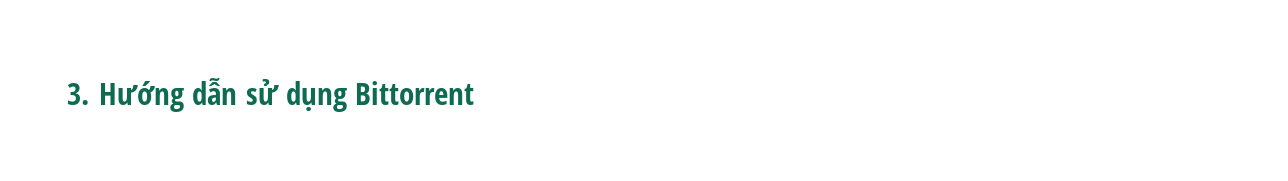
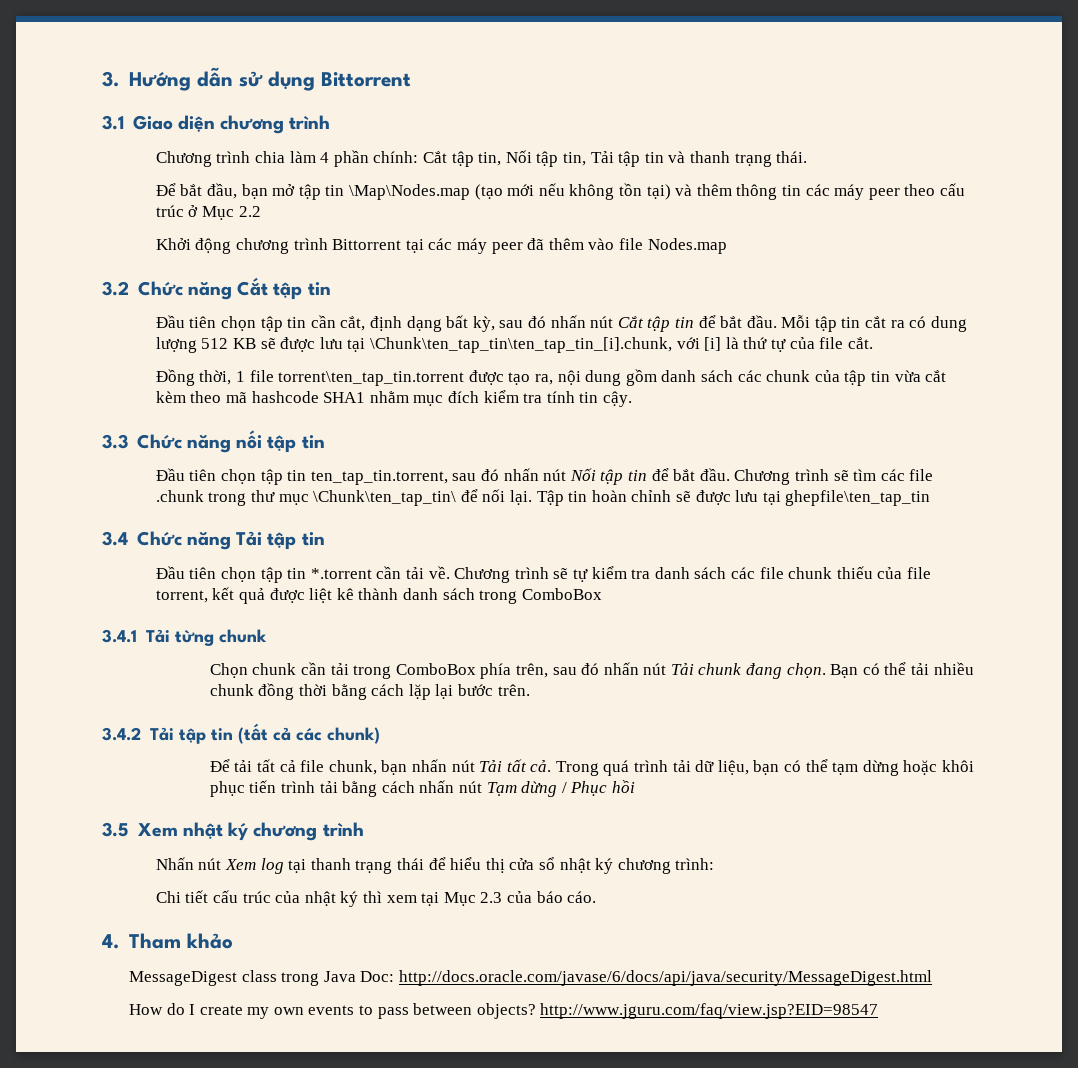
(475, 93) none -> [102,115,331,134] [155,150,808,167] [155,183,965,200] [155,205,261,220] [155,238,727,254] [102,277,331,300] [155,315,967,332] [155,337,873,353] [155,369,947,386] [155,390,632,407] [102,430,325,453] [155,468,934,485] [155,489,931,506] [102,531,325,550] [155,566,931,583] [155,587,602,604] [102,629,267,646] [209,662,974,679] [209,683,530,700] [102,723,380,744] [209,759,974,776] [209,780,635,797] [102,822,364,841] [155,857,715,874] [155,890,597,907] [102,933,233,949] [128,970,932,986] [128,1003,879,1019] // 3.1 Giao diện chương trình // Chương trình chia làm 4 phần chính: Cắt tập tin, Nối tập tin, Tải tập tin và thanh trạng thái. // Để bắt đầu, bạn mở tập tin \Map\Nodes.map (tạo mới nếu không tồn tại) và thêm thông tin các máy peer theo cấu trúc ở Mục 2.2 // Khởi động chương trình Bittorrent tại các máy peer đã thêm vào file Nodes.map // 3.2 Chức năng Cắt tập tin // Đầu tiên chọn tập tin cần cắt, định dạng bất kỳ, sau đó nhấn nút Cắt tập tin để bắt đầu. Mỗi tập tin cắt ra có dung lượng 512 KB sẽ được lưu tại \Chunk\ten_tap_tin\ten_tap_tin_[i].chunk, với [i] là thứ tự của file cắt. // Đồng thời, 1 file torrent\ten_tap_tin.torrent được tạo ra, nội dung gồm danh sách các chunk của tập tin vừa cắt kèm theo mã hashcode SHA1 nhằm mục đích kiểm tra tính tin cậy. // 3.3 Chức năng nối tập tin // Đầu tiên chọn tập tin ten_tap_tin.torrent, sau đó nhấn nút Nối tập tin để bắt đầu. Chương trình sẽ tìm các file .chunk trong thư mục \Chunk\ten_tap_tin\ để nối lại. Tập tin hoàn chỉnh sẽ được lưu tại ghepfile\ten_tap_tin // 3.4 Chức năng Tải tập tin // Đầu tiên chọn tập tin *.torrent cần tải về. Chương trình sẽ tự kiểm tra danh sách các file chunk thiếu của file torrent, kết quả được liệt kê thành danh sách trong ComboBox // 3.4.1 Tải từng chunk // Chọn chunk cần tải trong ComboBox phía trên, sau đó nhấn nút Tải chunk đang chọn. Bạn có thể tải nhiều chunk đồng thời bằng cách lặp lại bước trên. // 3.4.2 Tải tập tin (tất cả các chunk) // Để tải tất cả file chunk, bạn nhấn nút Tải tất cả. Trong quá trình tải dữ liệu, bạn có thể tạm dừng hoặc khôi phục tiến trình tải bằng cách nhấn nút Tạm dừng / Phục hồi // 3.5 Xem nhật ký chương trình // Nhấn nút Xem log tại thanh trạng thái để hiểu thị cửa sổ nhật ký chương trình: // Chi tiết cấu trúc của nhật ký thì xem tại Mục 2.3 của báo cáo. // 4. Tham khảo // MessageDigest class trong Java Doc: http://docs.oracle.com/javase/6/docs/api/java/security/MessageDigest.html // How do I create my own events to pass between objects? http://www.jguru.com/faq/view.jsp?EID=98547

